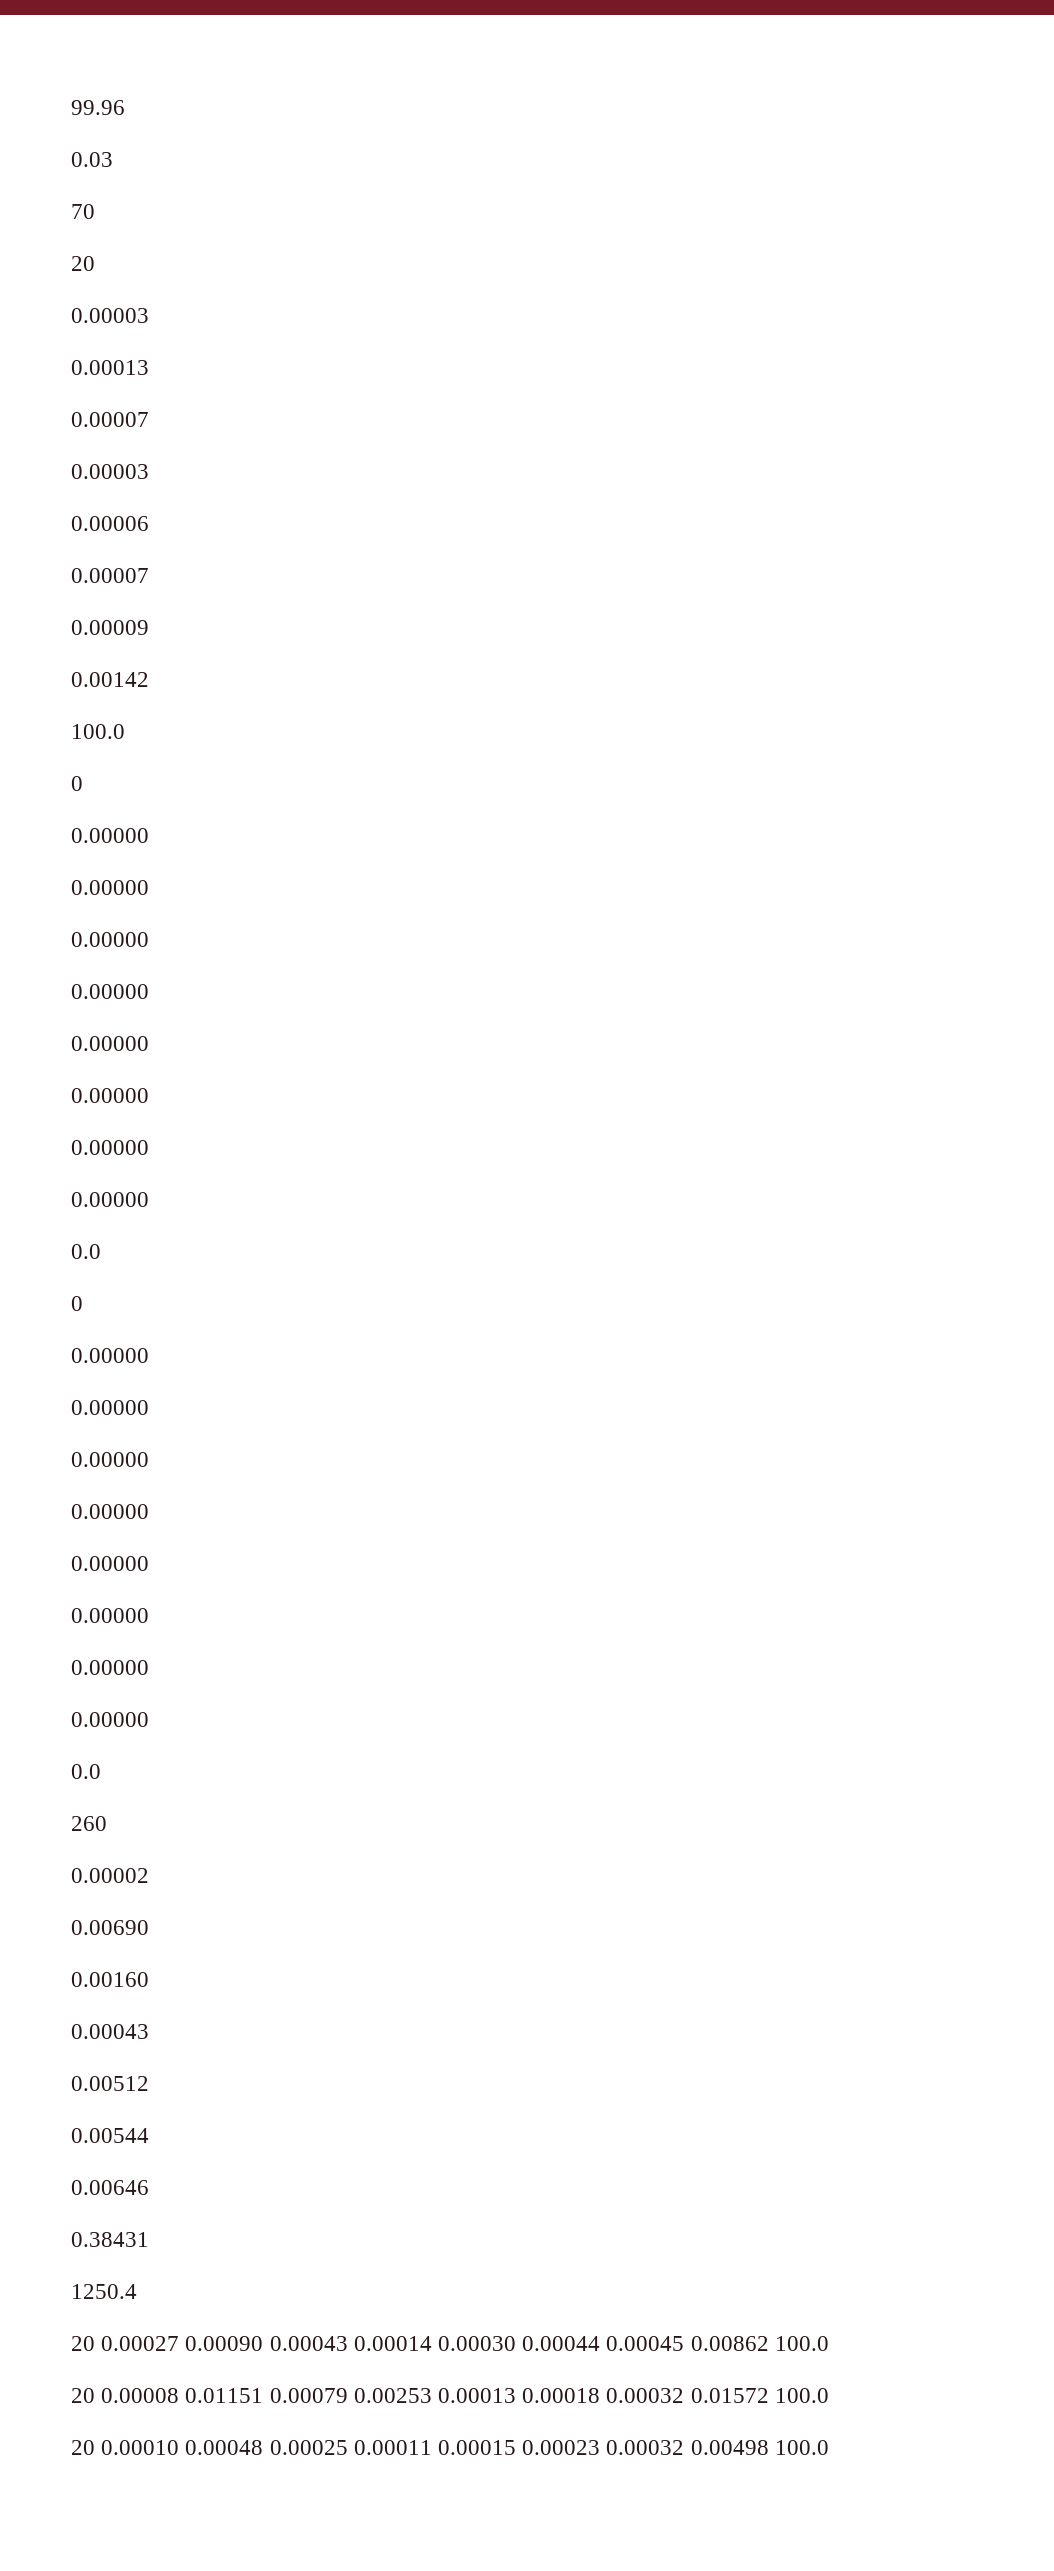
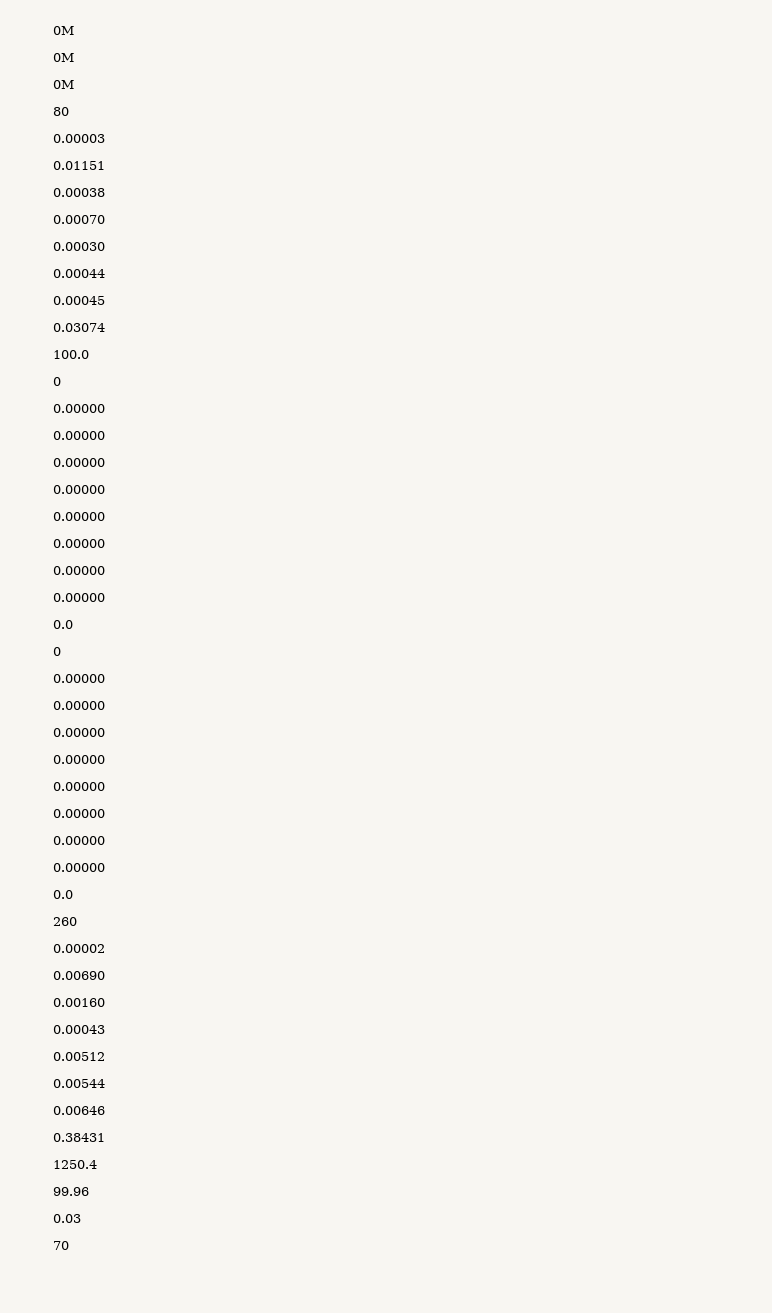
[71,100,125,115] [71,152,113,167] [71,204,95,219] [71,256,95,271] [71,308,149,323] [71,360,149,375] [71,412,149,427] [71,464,149,479] [71,516,149,531] [71,568,149,583] [71,620,149,635] [71,672,149,687] 99.96 // 0.03 // 70 // 20 // 0.00003 // 0.00013 // 0.00007 // 0.00003 // 0.00006 // 0.00007 // 0.00009 // 0.00142 -> [53,26,74,35] [53,53,74,62] [53,80,74,89] [53,107,69,116] [53,134,105,143] [53,161,105,170] [53,188,105,197] [53,215,105,224] [53,242,105,251] [53,269,105,278] [53,296,105,305] [53,323,105,332] 0M // 0M // 0M // 80 // 0.00003 // 0.01151 // 0.00038 // 0.00070 // 0.00030 // 0.00044 // 0.00045 // 0.03074
[71,2336,829,2351] [71,2388,829,2403] [71,2440,829,2455] 20 0.00027 0.00090 0.00043 0.00014 0.00030 0.00044 0.00045 0.00862 100.0 // 20 0.00008 0.01151 0.00079 0.00253 0.00013 0.00018 0.00032 0.01572 100.0 // 20 0.00010 0.00048 0.00025 0.00011 0.00015 0.00023 0.00032 0.00498 100.0 -> [53,1187,89,1196] [53,1214,81,1223] [53,1241,69,1250] 99.96 // 0.03 // 70

